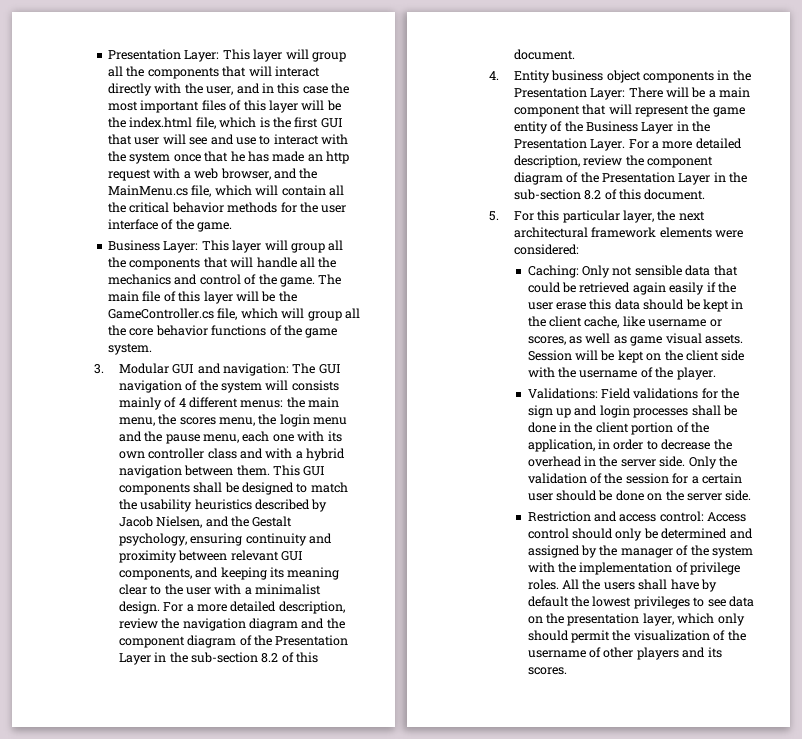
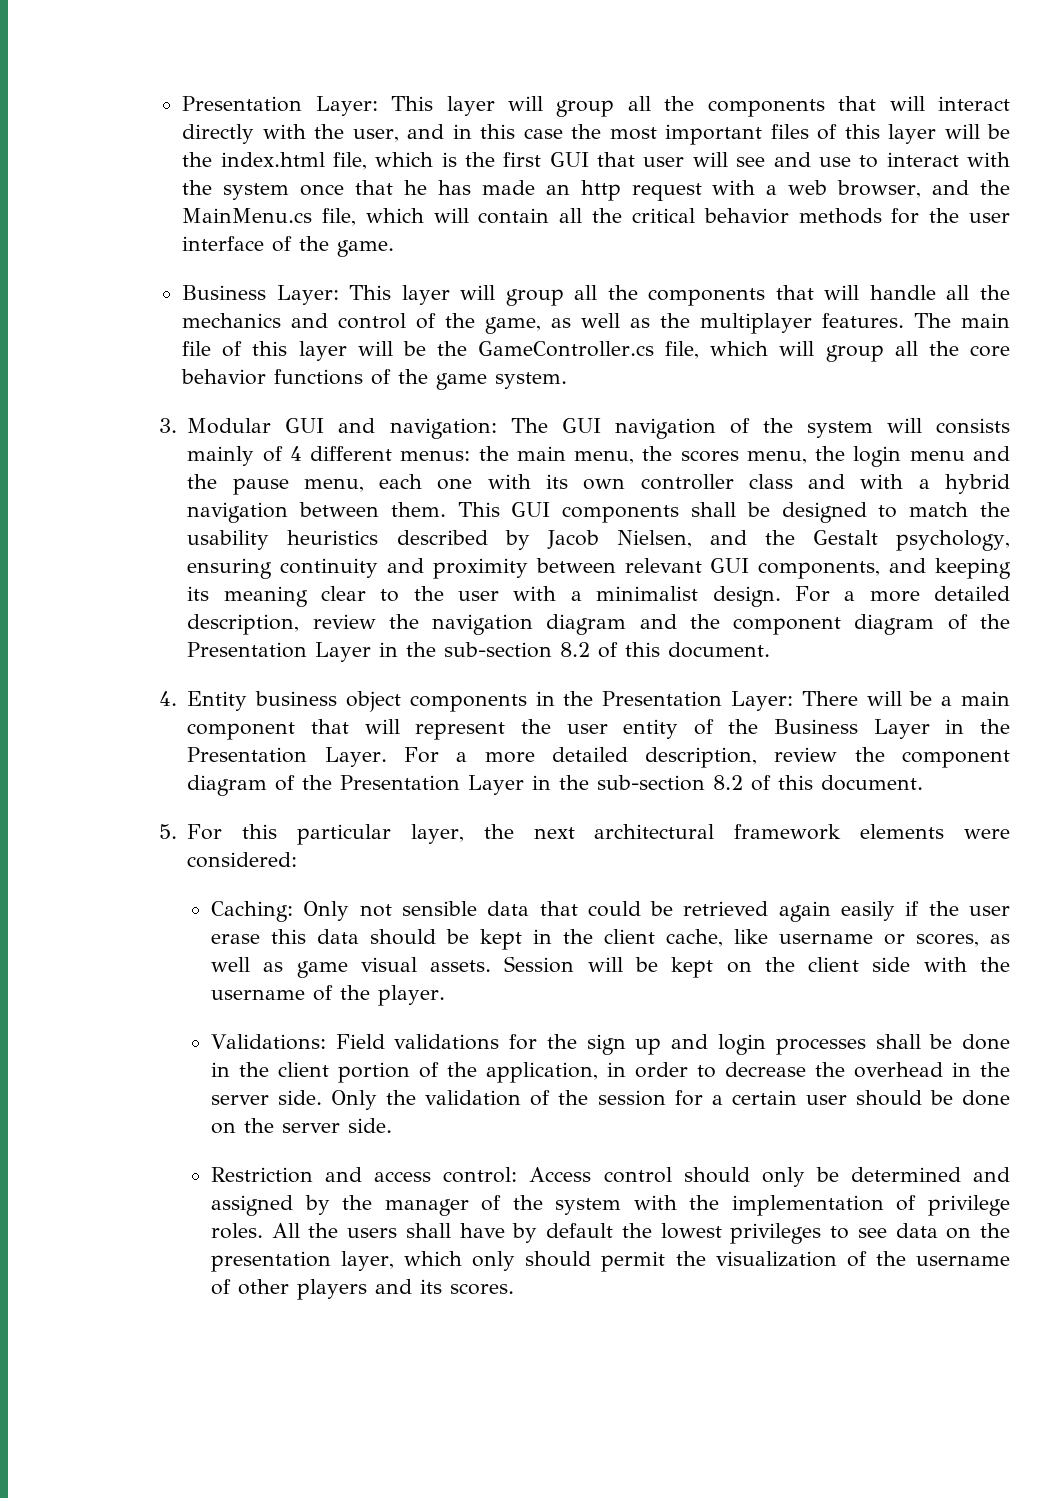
[279,277,315,287] game. -> [485,313,905,334] game, as well as the multiplayer features.
[712,107,745,117] game -> [566,724,608,734] user

